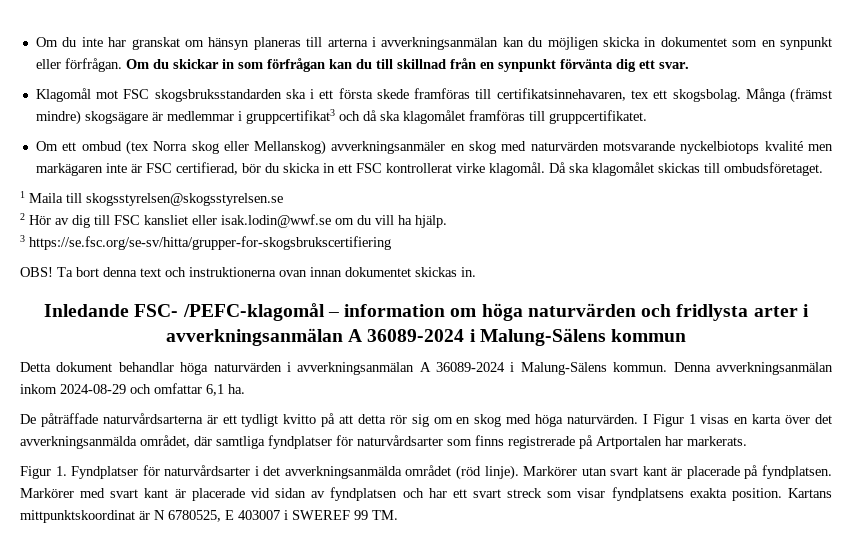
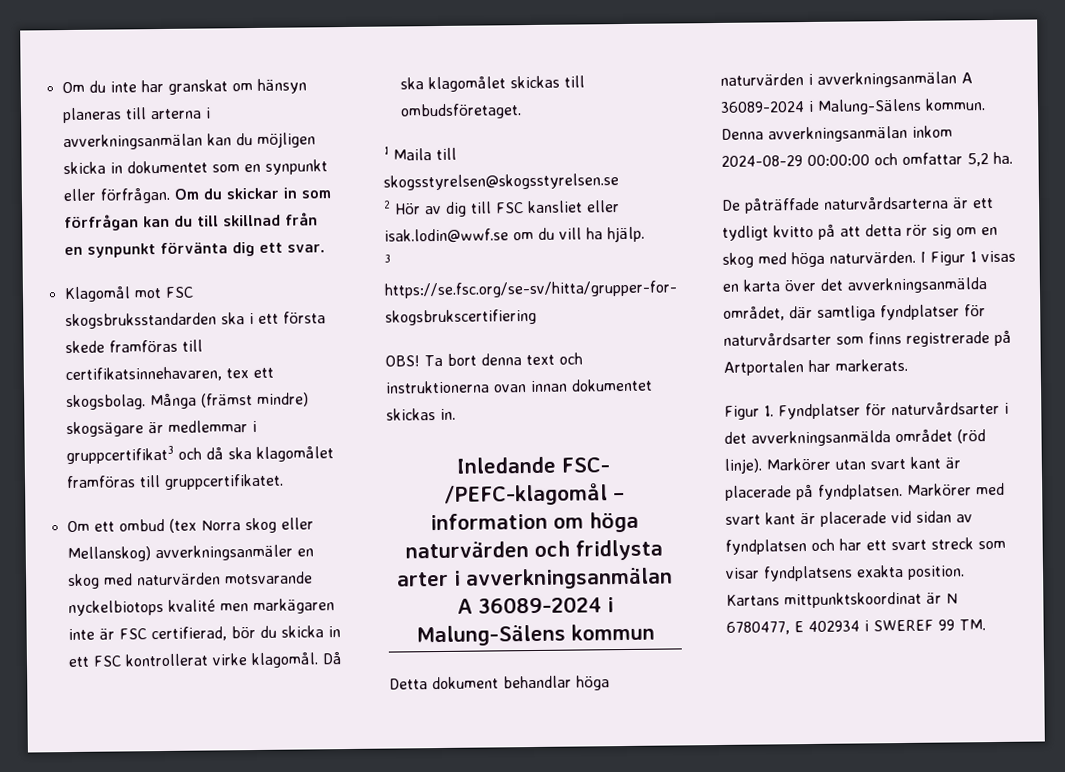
(126, 389) none -> [807,154,870,167] 00:00:00
[206,384,224,396] 6,1 -> [967,153,989,167] 5,2
[168,510,280,522] 6780525, E 403007 -> [726,620,860,635] 6780477, E 402934

